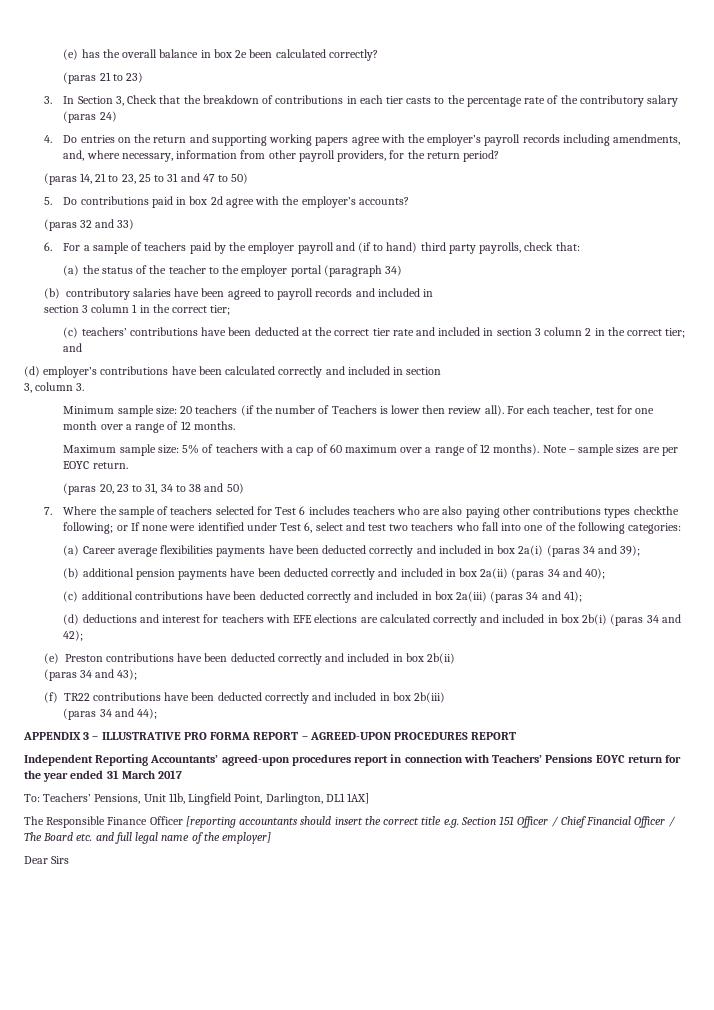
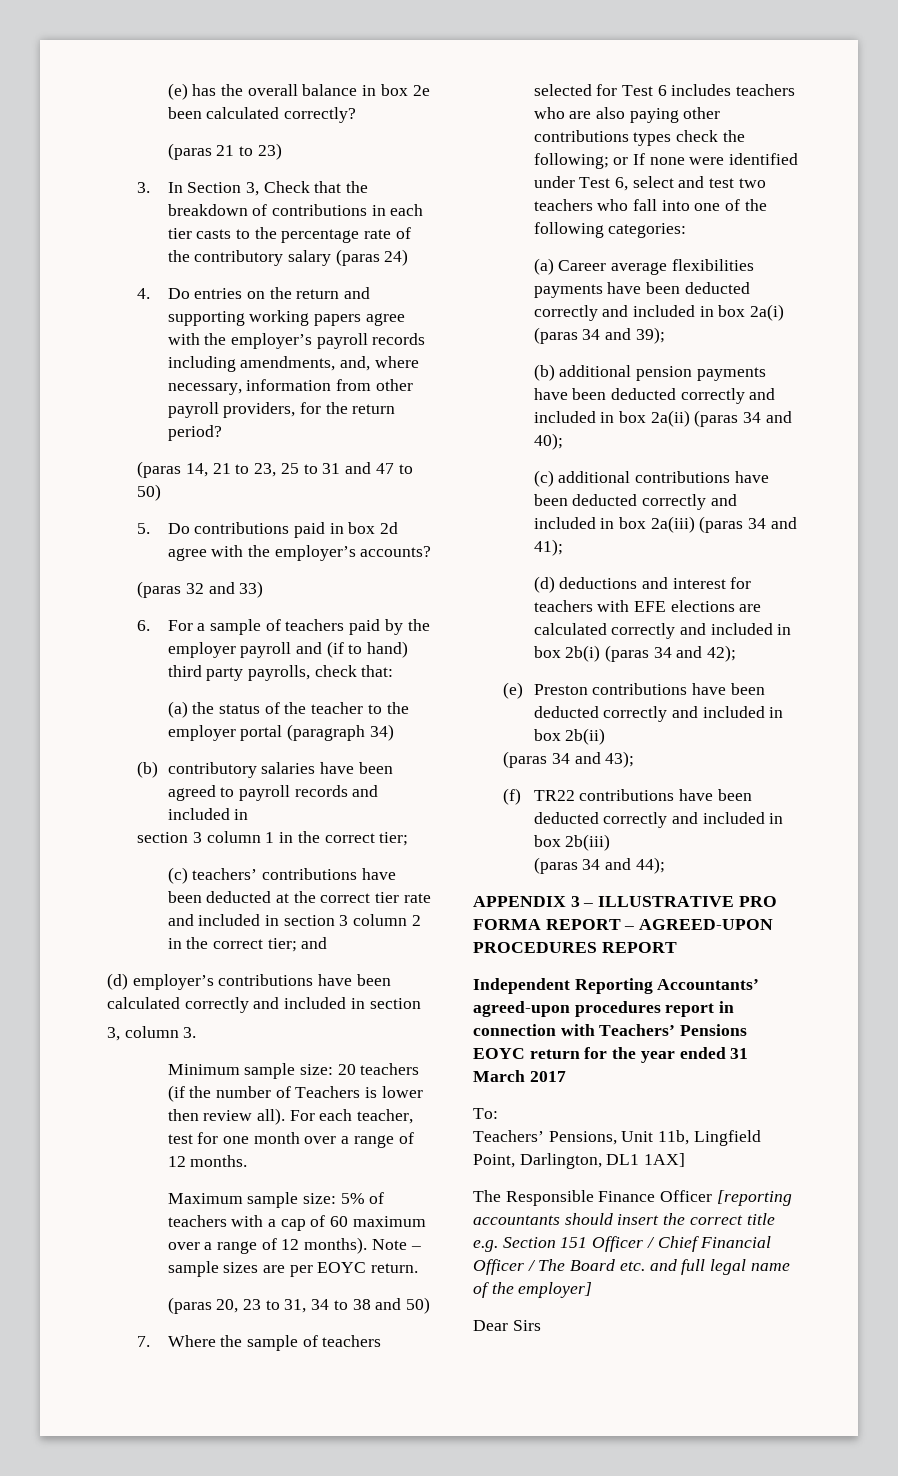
[633,506,679,515] checkthe -> [675,130,745,142] check the
(40, 798) none -> (498, 1113) //

